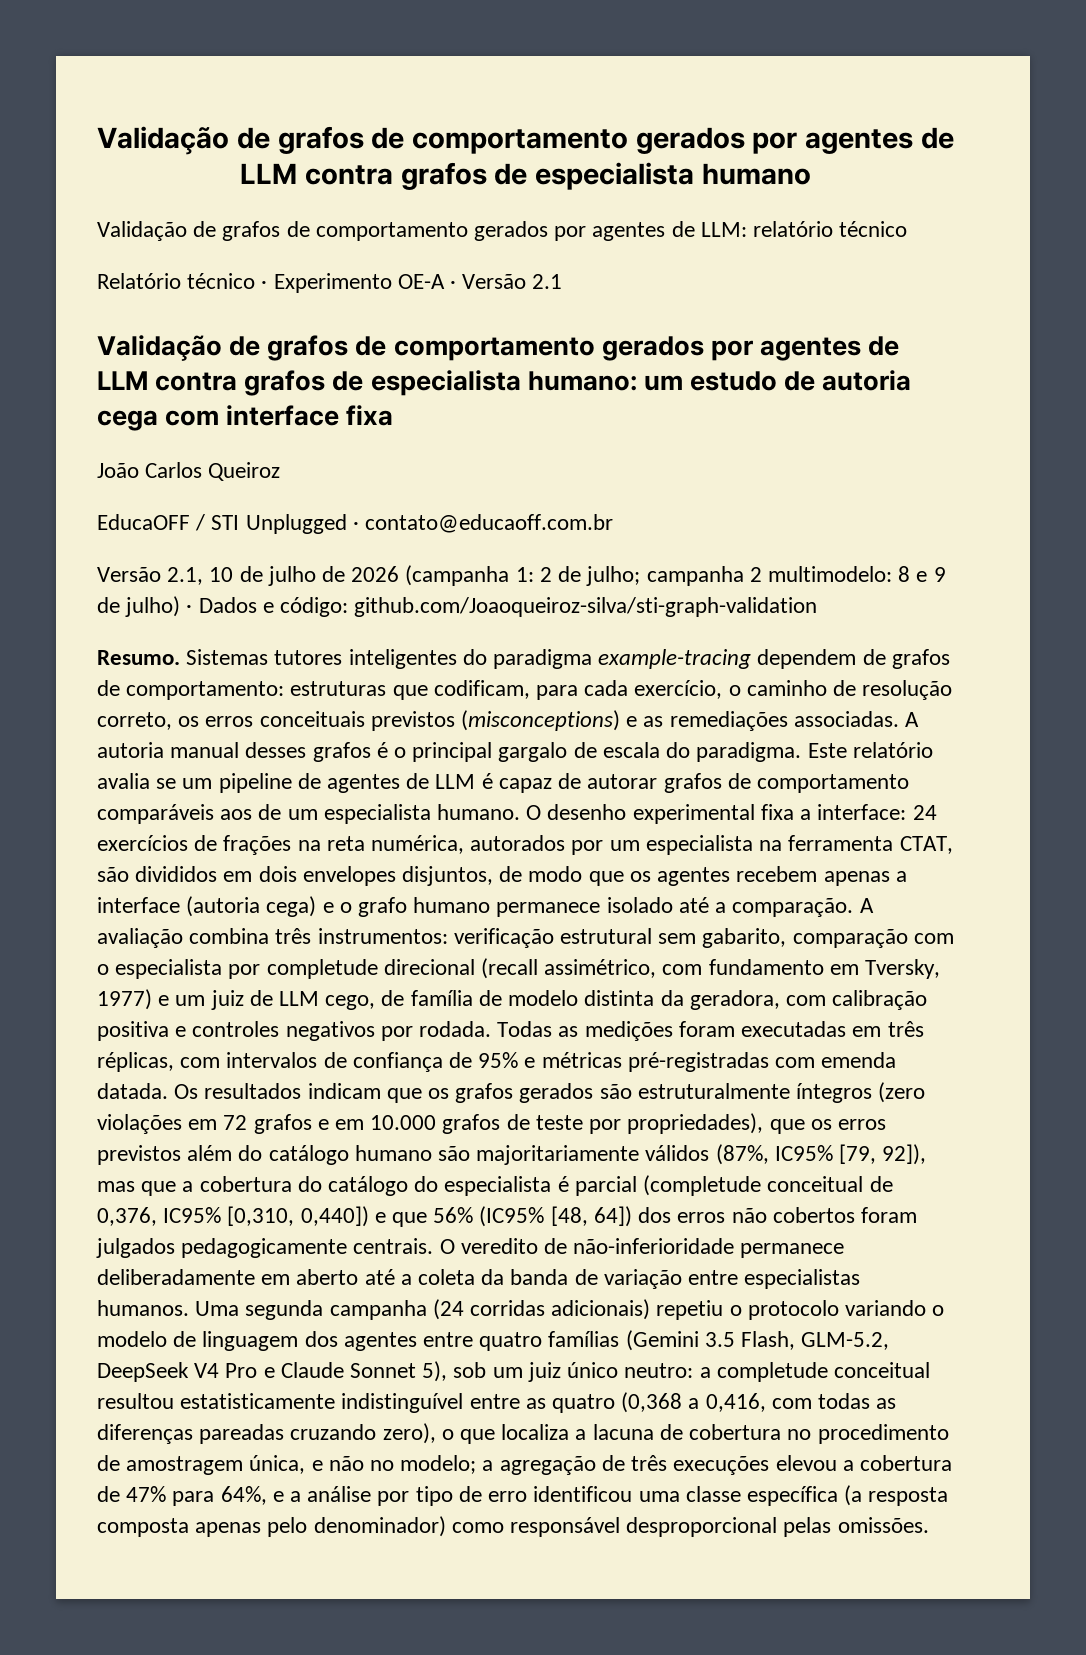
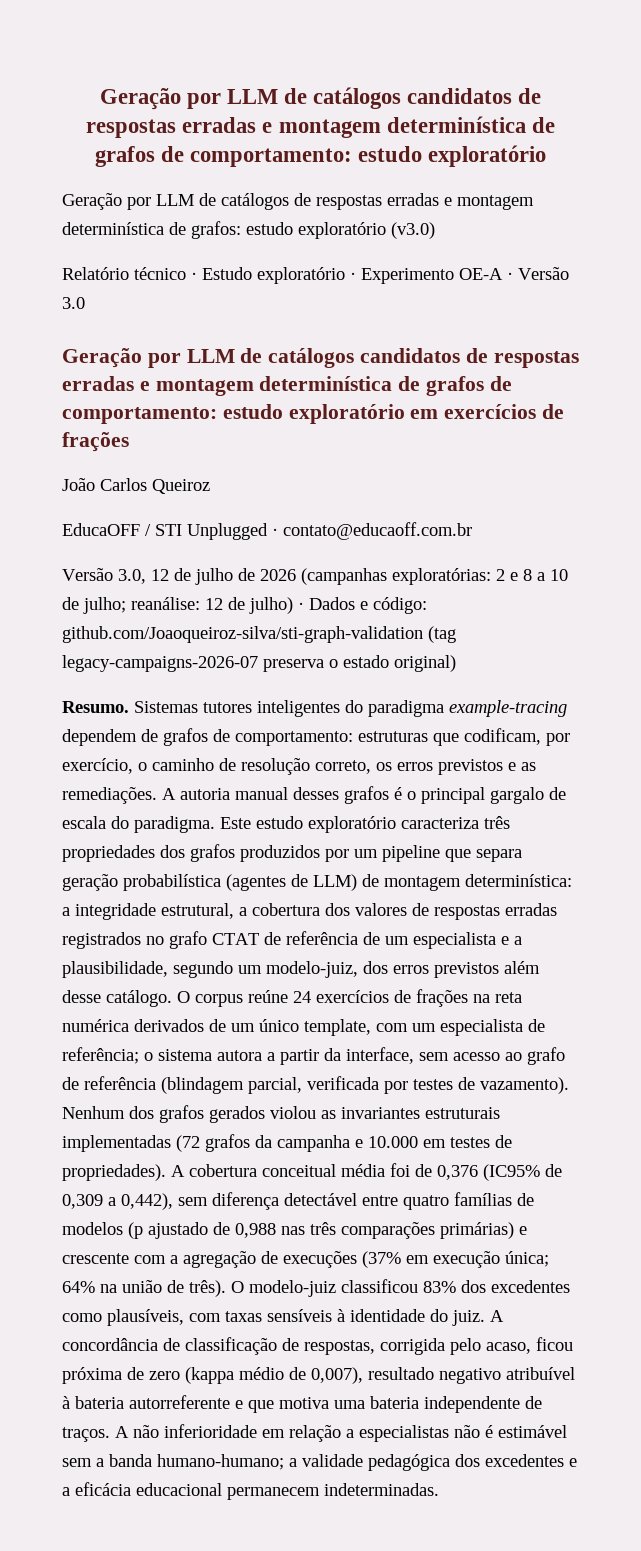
[97,126,954,155] [240,162,811,190] [97,221,908,241] Validação de grafos de comportamento gerados por agentes de LLM contra grafos de especialista humano // Validação de grafos de comportamento gerados por agentes de LLM: relatório técnico -> [99,87,542,110] [86,116,555,138] [94,145,547,167] [62,193,534,210] [62,221,435,239] Geração por LLM de catálogos candidatos de respostas erradas e montagem determinística de grafos de comportamento: estudo exploratório // Geração por LLM de catálogos de respostas erradas e montagem determinística de grafos: estudo exploratório (v3.0)
(268, 285) none -> [202,267,356,284] Estudo exploratório ·
[532,274,563,289] [97,335,900,361] [97,370,912,396] [97,405,394,431] 2.1 // Validação de grafos de comportamento gerados por agentes de LLM contra grafos de especialista humano: um estudo de autoria cega com interface fixa -> [62,297,85,309] [62,348,579,368] [62,376,512,396] [62,404,565,424] [62,432,129,452] 3.0 // Geração por LLM de catálogos candidatos de respostas erradas e montagem determinística de grafos de comportamento: estudo exploratório em exercícios de frações
[167,567,234,585] 2.1, 10 -> [118,569,169,584] 3.0, 12
[405,565,946,586] (campanha 1: 2 de julho; campanha 2 multimodelo: 8 e 9 -> [301,568,568,585] [62,597,223,614] (campanhas exploratórias: 2 e 8 a 10 de julho; reanálise: 12
(818, 607) none -> [428,626,456,643] [62,655,456,672] (tag legacy-campaigns-2026-07 preserva o estado original)
[536,680,629,700] para cada -> [546,733,570,746] por
[259,710,899,731] conceituais previstos (misconceptions) e as remediações associadas. -> [438,759,536,775] [62,787,157,804] previstos e as remediações.
[852,742,933,758] [97,773,909,793] [97,804,907,824] relatório avalia se um pipeline de agentes de LLM é capaz de autorar grafos de comportamento comparáveis aos de um especialista humano. O desenho experimental fixa a interface: -> [256,816,510,833] [62,844,522,862] [62,874,572,891] [62,903,557,920] [62,931,522,949] [62,961,540,978] [62,990,288,1007] estudo exploratório caracteriza três propriedades dos grafos produzidos por um pipeline que separa geração probabilística (agentes de LLM) de montagem determinística: a integridade estrutural, a cobertura dos valores de respostas erradas registrados no grafo CTAT de referência de um especialista e a plausibilidade, segundo um modelo-juiz, dos erros previstos além desse catálogo. O corpus reúne
[371,835,953,855] [97,866,907,886] [97,896,874,917] [97,928,954,948] [97,958,941,979] [97,989,928,1010] [97,1021,924,1041] [97,1052,897,1072] [97,1082,926,1103] [97,1113,886,1134] [97,1144,927,1165] [97,1175,893,1196] [97,1206,917,1227] [96,1238,845,1258] [97,1269,861,1289] [97,1299,945,1320] [97,1330,890,1351] [97,1361,930,1382] [97,1392,897,1413] [97,1423,949,1444] [97,1455,952,1475] [97,1485,949,1506] [97,1516,929,1537] numérica, autorados por um especialista na ferramenta CTAT, são divididos em dois envelopes disjuntos, de modo que os agentes recebem apenas a interface (autoria cega) e o grafo humano permanece isolado até a comparação. A avaliação combina três instrumentos: verificação estrutural sem gabarito, comparação com o especialista por completude direcional (recall assimétrico, com fundamento em Tversky, 1977) e um juiz de LLM cego, de família de modelo distinta da geradora, com calibração positiva e controles negativos por rodada. Todas as medições foram executadas em três réplicas, com intervalos de confiança de 95% e métricas pré-registradas com emenda datada. Os resultados indicam que os grafos gerados são estruturalmente íntegros (zero violações em 72 grafos e em 10.000 grafos de teste por propriedades), que os erros previstos além do catálogo humano são majoritariamente válidos (87%, IC95% [79, 92]), mas que a cobertura do catálogo do especialista é parcial (completude conceitual de 0,376, IC95% [0,310, 0,440]) e que 56% (IC95% [48, 64]) dos erros não cobertos foram julgados pedagogicamente centrais. O veredito de não-inferioridade permanece deliberadamente em aberto até a coleta da banda de variação entre especialistas humanos. Uma segunda campanha (24 corridas adicionais) repetiu o protocolo variando o modelo de linguagem dos agentes entre quatro famílias (Gemini 3.5 Flash, GLM-5.2, DeepSeek V4 Pro e Claude Sonnet 5), sob um juiz único neutro: a completude conceitual resultou estatisticamente indistinguível entre as quatro (0,368 a 0,416, com todas as diferenças pareadas cruzando zero), o que localiza a lacuna de cobertura no procedimento de amostragem única, e não no modelo; a agregação de três execuções elevou a cobertura de 47% para 64%, e a análise por tipo de erro identificou uma classe específica (a resposta composta apenas pelo denominador) como responsável desproporcional pelas omissões. -> [62,1019,545,1036] [62,1047,565,1065] [62,1076,569,1094] [62,1105,500,1123] [62,1134,512,1152] [62,1163,562,1181] [62,1192,534,1210] [62,1222,527,1239] [62,1251,549,1268] [62,1279,570,1297] [62,1309,504,1326] [62,1337,573,1355] [62,1367,575,1384] [62,1395,542,1413] [62,1424,567,1442] [62,1454,577,1471] [62,1482,439,1500] numérica derivados de um único template, com um especialista de referência; o sistema autora a partir da interface, sem acesso ao grafo de referência (blindagem parcial, verificada por testes de vazamento). Nenhum dos grafos gerados violou as invariantes estruturais implementadas (72 grafos da campanha e 10.000 em testes de propriedades). A cobertura conceitual média foi de 0,376 (IC95% de 0,309 a 0,442), sem diferença detectável entre quatro famílias de modelos (p ajustado de 0,988 nas três comparações primárias) e crescente com a agregação de execuções (37% em execução única; 64% na união de três). O modelo-juiz classificou 83% dos excedentes como plausíveis, com taxas sensíveis à identidade do juiz. A concordância de classificação de respostas, corrigida pelo acaso, ficou próxima de zero (kappa médio de 0,007), resultado negativo atribuível à bateria autorreferente e que motiva uma bateria independente de traços. A não inferioridade em relação a especialistas não é estimável sem a banda humano-humano; a validade pedagógica dos excedentes e a eficácia educacional permanecem indeterminadas.

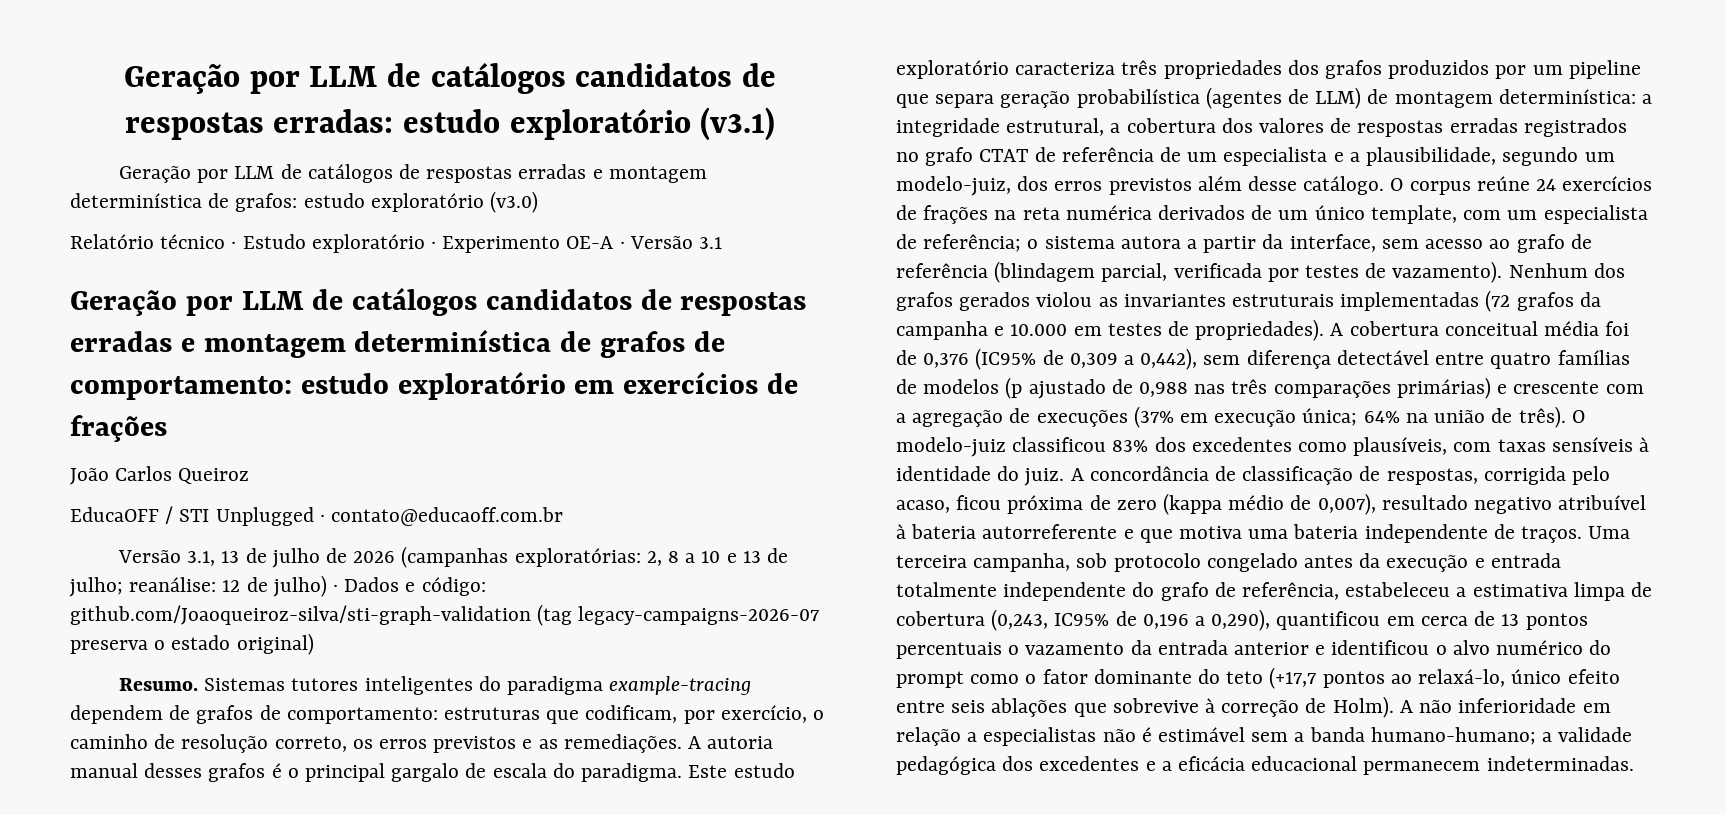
[99,87,542,110] [86,116,555,138] [94,145,547,167] Geração por LLM de catálogos candidatos de respostas erradas e montagem determinística de grafos de comportamento: estudo exploratório -> [123,62,777,94] [124,107,776,141] Geração por LLM de catálogos candidatos de respostas erradas: estudo exploratório (v3.1)
[62,297,85,309] 3.0 -> [699,237,723,249] 3.1
[118,569,169,584] 3.0, 12 -> [187,551,240,566] 3.1, 13
[496,569,518,581] 2 e -> [646,551,662,566] 2,
(568, 575) none -> [726,551,761,563] e 13
(110, 1434) none -> [1588,526,1631,539] [896,553,1561,572] [896,582,1653,601] [896,609,1588,631] [896,640,1612,659] [896,667,1620,689] [896,696,1394,718] Uma terceira campanha, sob protocolo congelado antes da execução e entrada totalmente independente do grafo de referência, estabeleceu a estimativa limpa de cobertura (0,243, IC95% de 0,196 a 0,290), quantificou em cerca de 13 pontos percentuais o vazamento da entrada anterior e identificou o alvo numérico do prompt como o fator dominante do teto (+17,7 pontos ao relaxá-lo, único efeito entre seis ablações que sobrevive à correção de Holm).

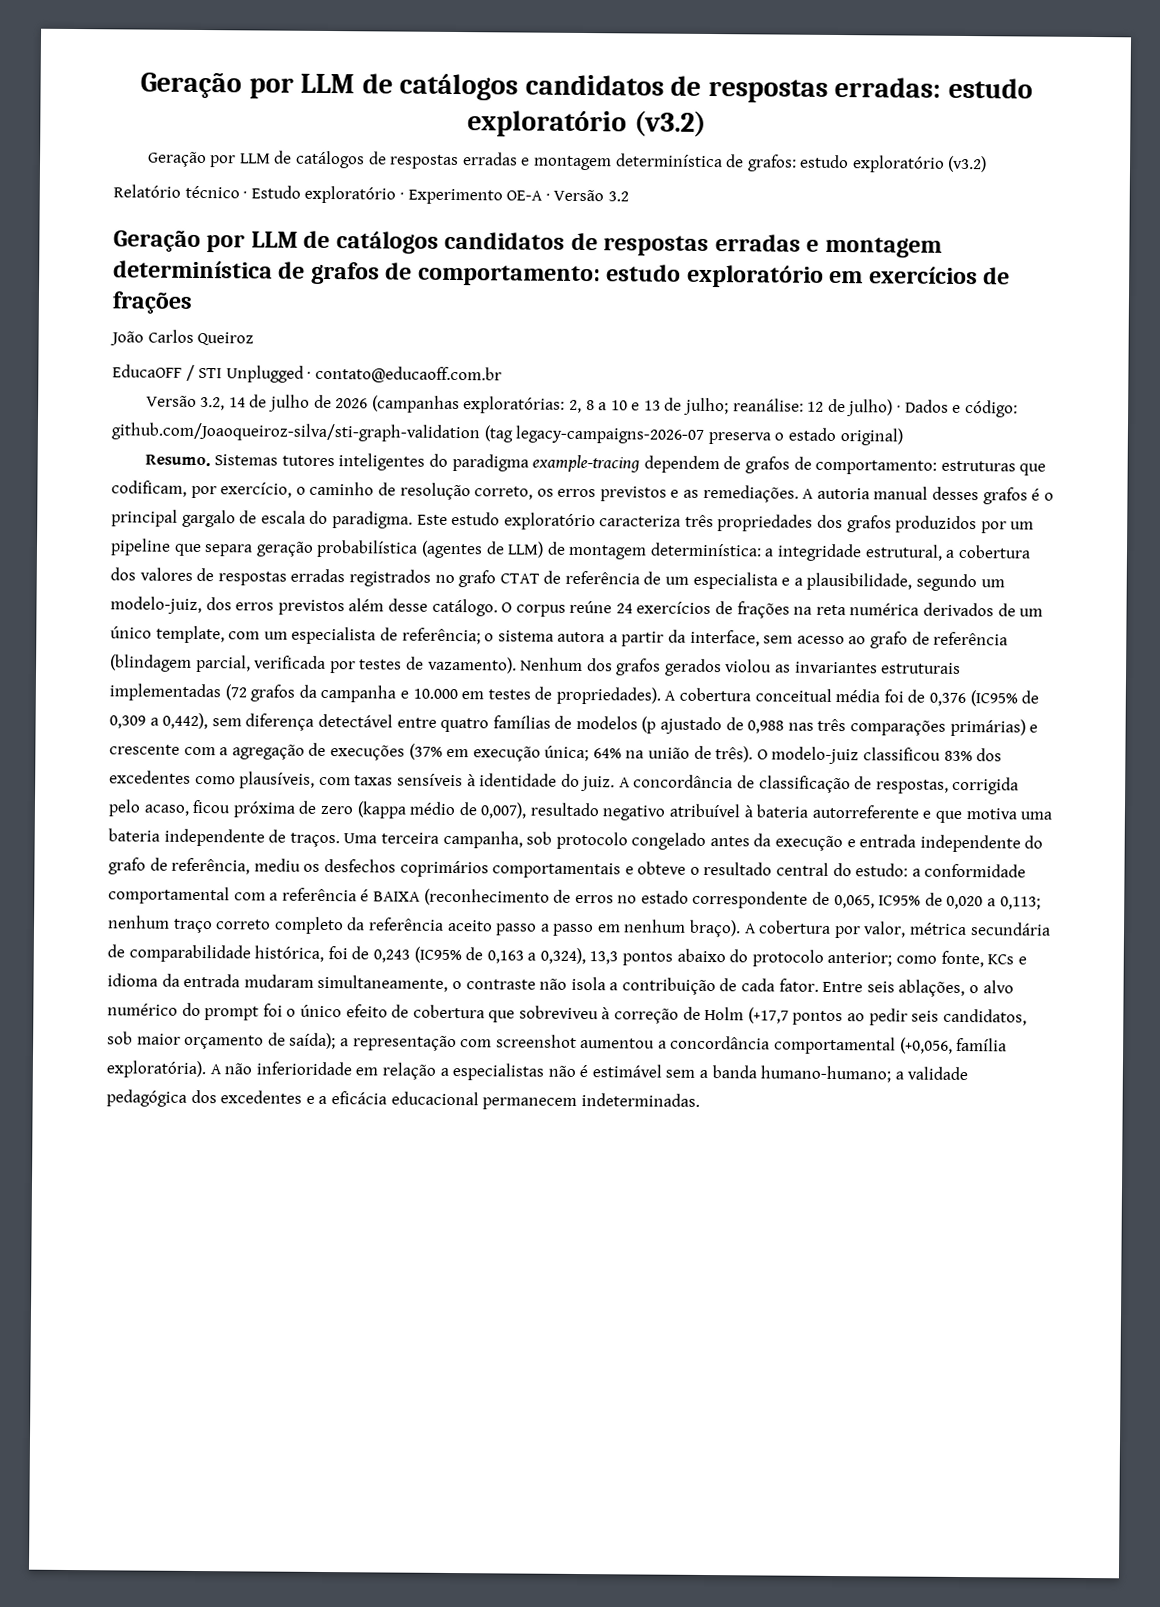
[700,107,776,141] (v3.1) -> [633,110,706,137] (v3.2)
[490,191,539,213] (v3.0) -> [947,155,988,173] (v3.2)
[699,237,723,249] 3.1 -> [607,191,629,202] 3.2
[187,551,240,566] 3.1, 13 -> [200,397,246,411] 3.2, 14
[896,582,997,597] totalmente -> (917, 841) none
[1345,582,1653,601] [896,609,1588,631] [896,640,1430,659] estabeleceu a estimativa limpa de cobertura (0,243, IC95% de 0,196 a 0,290), quantificou em cerca de 13 pontos percentuais o vazamento da entrada anterior e identificou -> [253,858,1027,879] [108,886,1041,910] [108,915,1051,939] [107,944,1027,968] [107,973,966,998] mediu os desfechos coprimários comportamentais e obteve o resultado central do estudo: a conformidade comportamental com a referência é BAIXA (reconhecimento de erros no estado correspondente de 0,065, IC95% de 0,020 a 0,113; nenhum traço correto completo da referência aceito passo a passo em nenhum braço). A cobertura por valor, métrica secundária de comparabilidade histórica, foi de 0,243 (IC95% de 0,163 a 0,324), 13,3 pontos abaixo do protocolo anterior; como fonte, KCs e idioma da entrada mudaram simultaneamente, o contraste não isola a contribuição de cada fator. Entre seis ablações,
[970,667,1620,689] [896,696,1394,718] como o fator dominante do teto (+17,7 pontos ao relaxá-lo, único efeito entre seis ablações que sobrevive à correção de Holm). -> [262,1003,1027,1026] [107,1031,1008,1055] [106,1060,206,1079] foi o único efeito de cobertura que sobreviveu à correção de Holm (+17,7 pontos ao pedir seis candidatos, sob maior orçamento de saída); a representação com screenshot aumentou a concordância comportamental (+0,056, família exploratória).

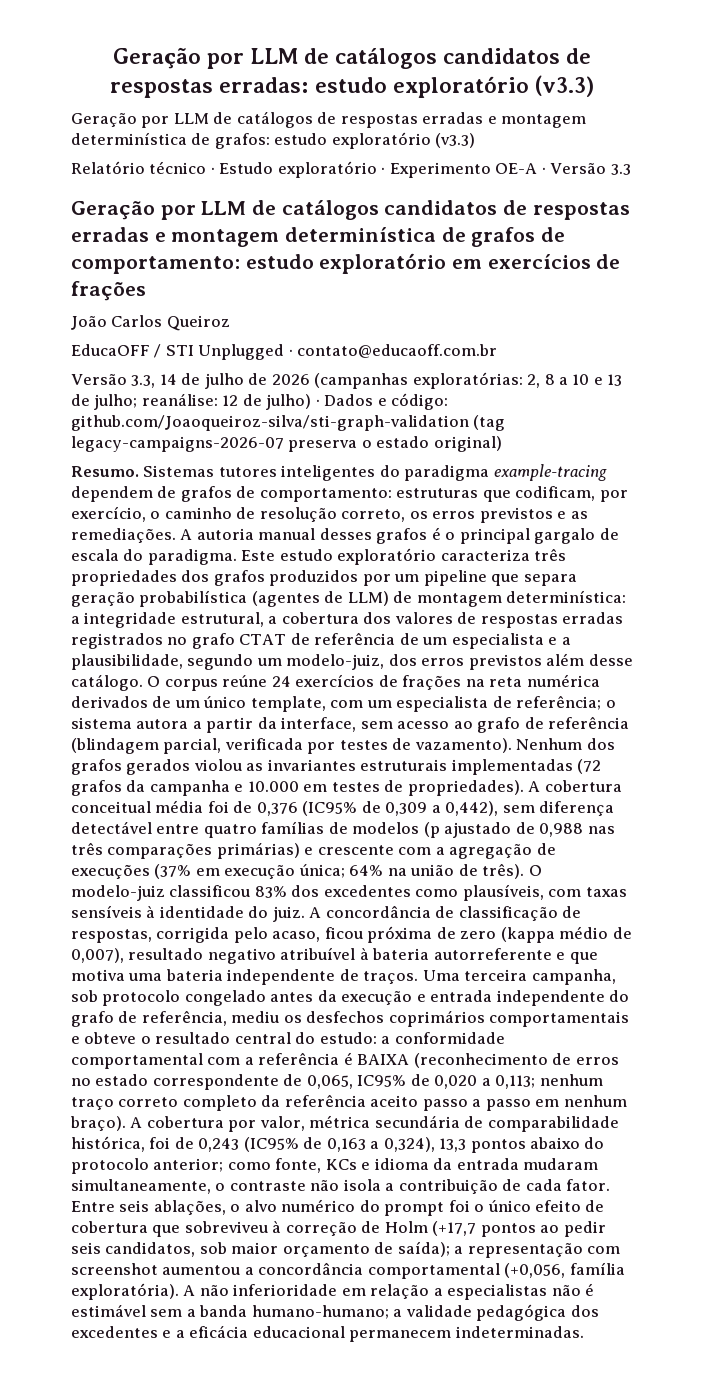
[633,110,706,137] (v3.2) -> [534,75,594,97] (v3.3)
[947,155,988,173] (v3.2) -> [435,133,476,148] (v3.3)
[607,191,629,202] 3.2 -> [610,164,631,175] 3.3
[200,397,226,411] 3.2, -> [131,375,156,388] 3.3,

